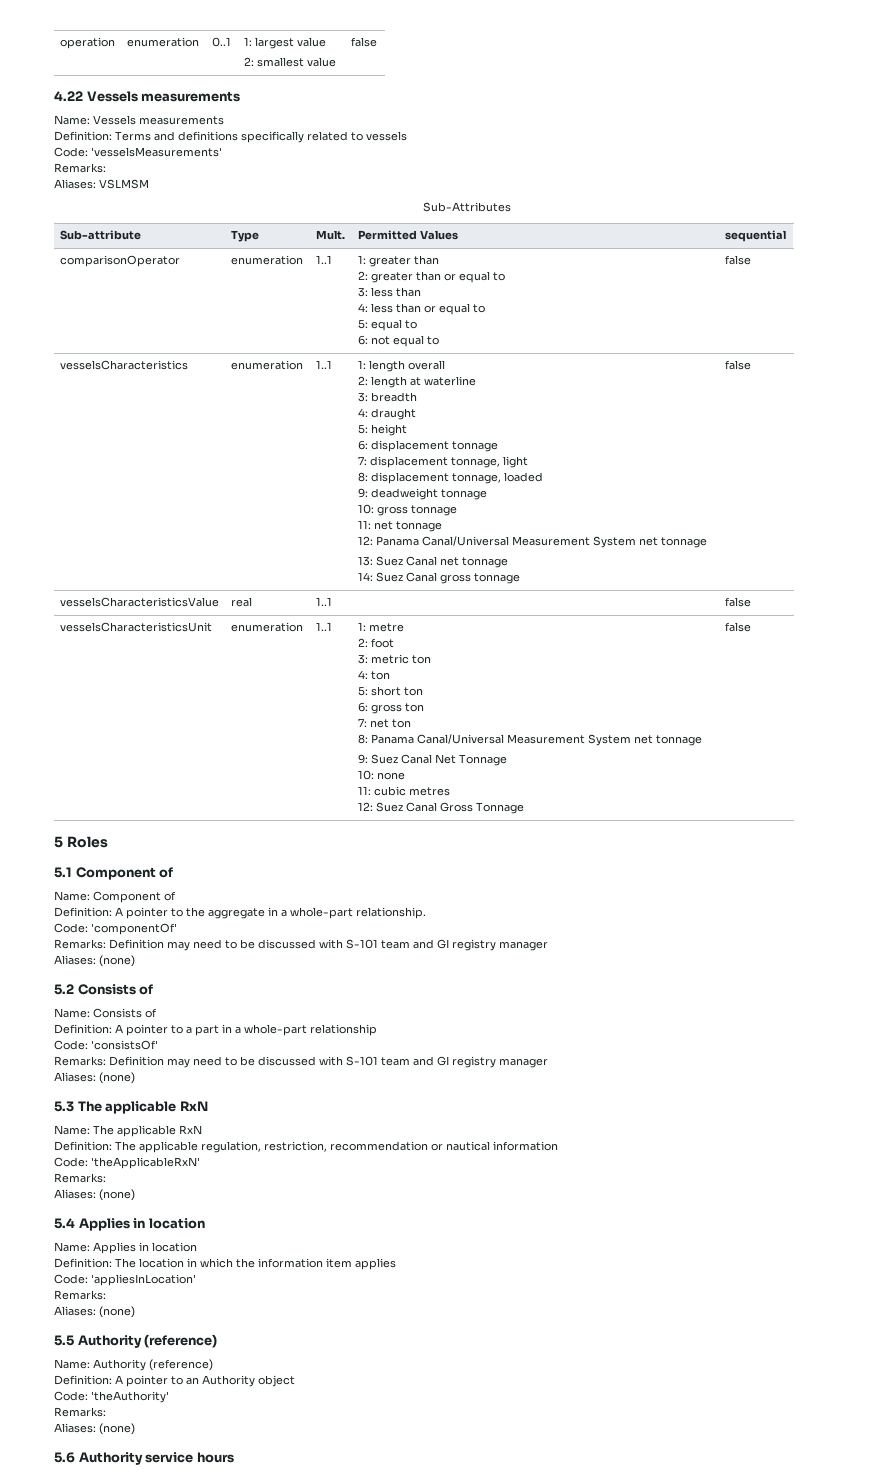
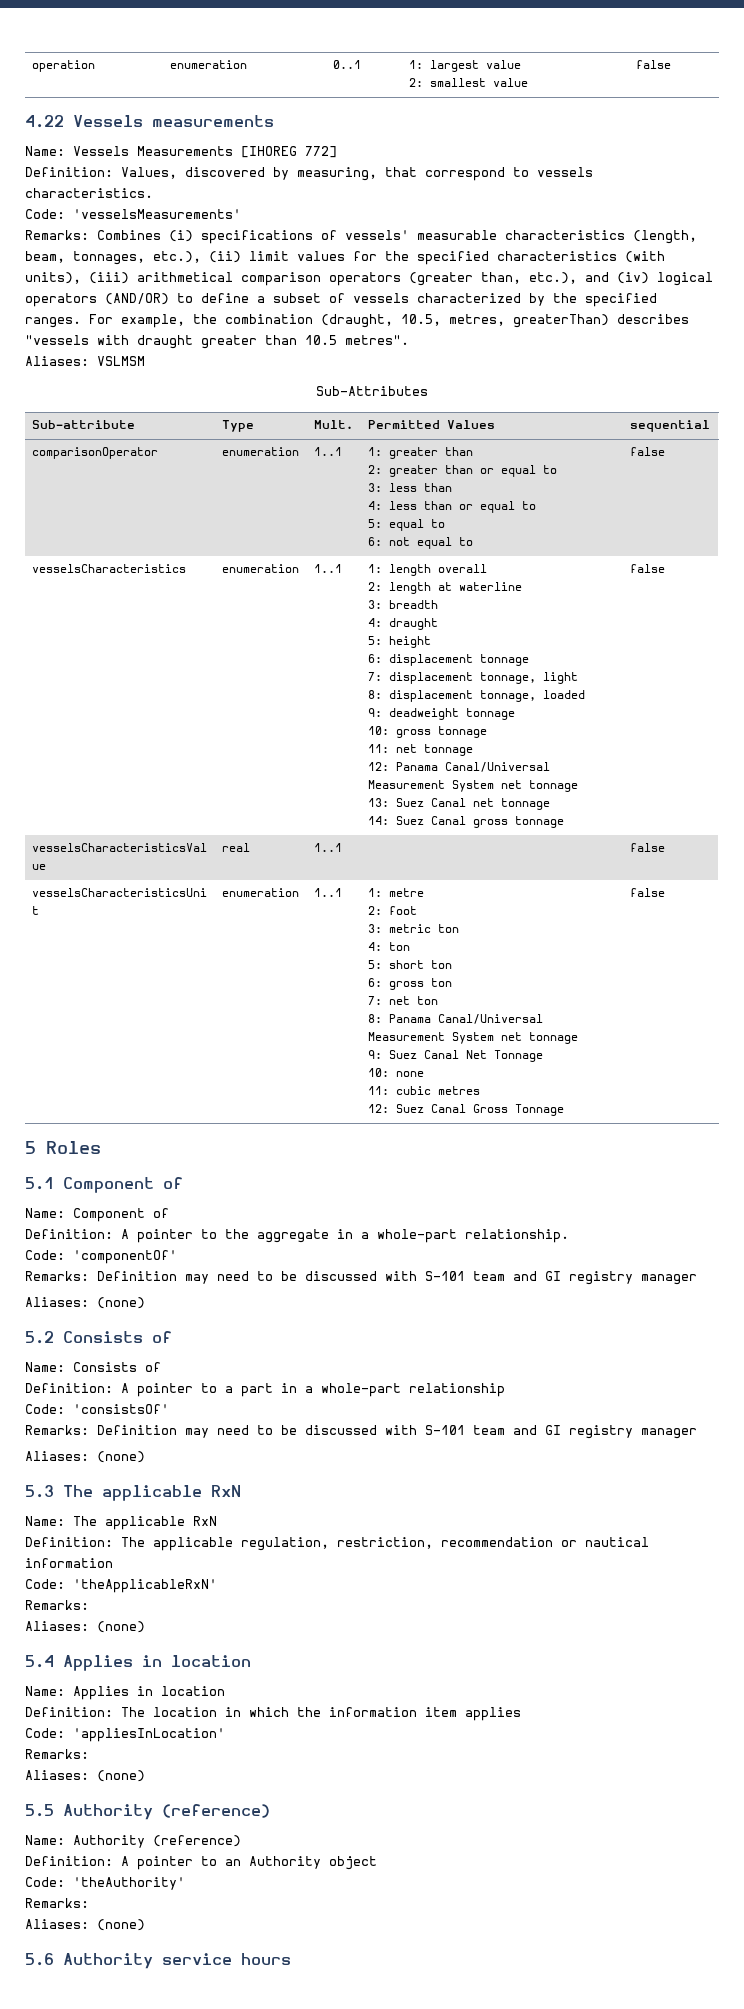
[139,116,224,125] [54,131,348,143] measurements // Definition: Terms and definitions specifically related -> [137,146,337,158] [25,167,505,181] Measurements [IHOREG 772] // Definition: Values, discovered by measuring, that correspond
(407, 136) none -> [25,188,153,198] characteristics.
(106, 168) none -> [97,230,697,244] [25,251,665,265] [25,272,713,286] [25,293,657,307] [25,314,689,328] [25,335,409,349] Combines (i) specifications of vessels' measurable characteristics (length, beam, tonnages, etc.), (ii) limit values for the specified characteristics (with units), (iii) arithmetical comparison operators (greater than, etc.), and (iv) logical operators (AND/OR) to define a subset of vessels characterized by the specified ranges. For example, the combination (draught, 10.5, metres, greaterThan) describes "vessels with draught greater than 10.5 metres".

